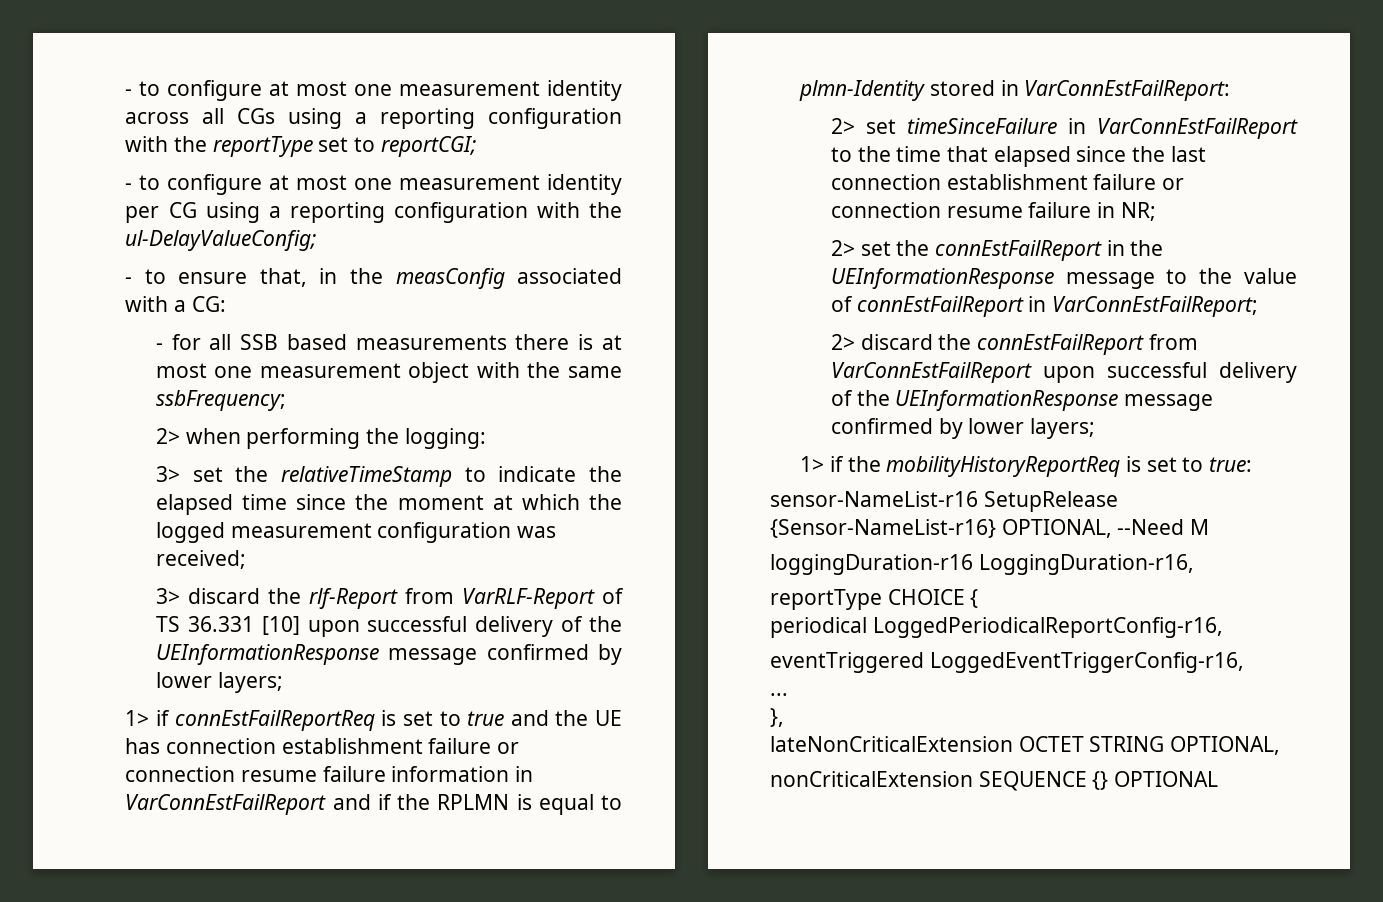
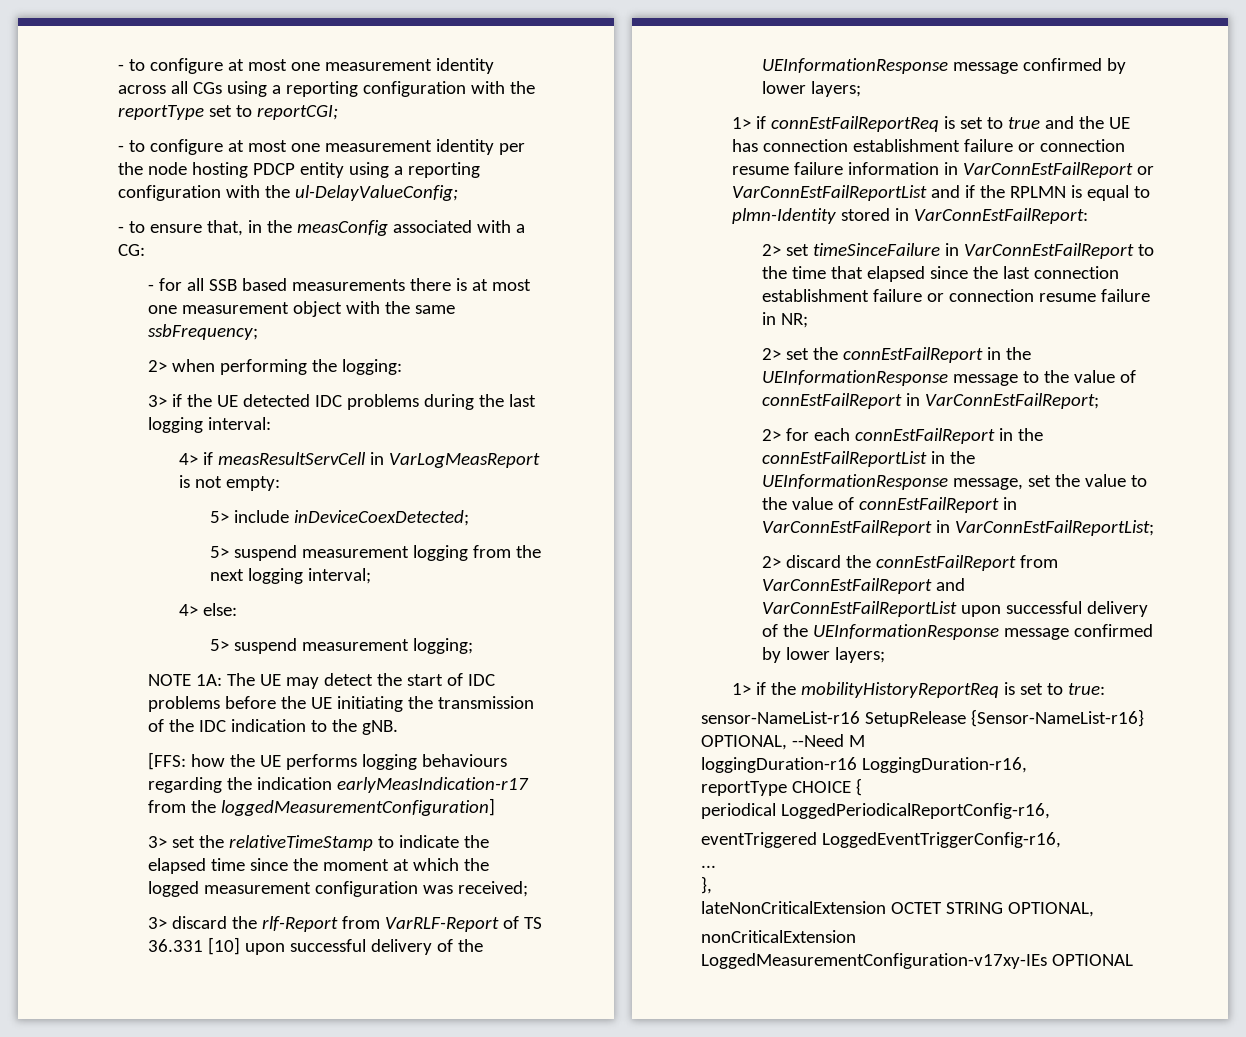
[168,202,197,218] CG -> [117,162,344,178] the node hosting PDCP entity
(486, 438) none -> [148,394,537,410] [148,417,272,433] [179,452,541,468] [179,475,281,491] [209,510,469,526] [209,545,541,561] [209,568,371,584] [179,603,238,616] [209,638,473,654] [148,673,496,689] [148,696,535,712] [148,719,399,735] [148,752,508,770] [148,777,530,793] [148,798,496,816] // 3> if the UE detected IDC problems during the last logging interval: // 4> if measResultServCell in VarLogMeasReport is not empty: // 5> include inDeviceCoexDetected; // 5> suspend measurement logging from the next logging interval; // 4> else: // 5> suspend measurement logging; // NOTE 1A: The UE may detect the start of IDC problems before the UE initiating the transmission of the IDC indication to the gNB. // [FFS: how the UE performs logging behaviours regarding the indication earlyMeasIndication-r17 from the loggedMeasurementConfiguration]
(327, 804) none -> [1136,166,1154,175] [731,185,927,201] or VarConnEstFailReportList
(1258, 306) none -> [762,428,1044,444] [762,451,976,467] [762,474,1148,490] [762,497,1018,513] [762,520,1155,536] // 2> for each connEstFailReport in the connEstFailReportList in the UEInformationResponse message, set the value to the value of connEstFailReport in VarConnEstFailReport in VarConnEstFailReportList;
(1032, 372) none -> [936,578,966,591] [762,601,958,617] and VarConnEstFailReportList
[978,771,1109,791] SEQUENCE {} -> [701,953,1047,969] LoggedMeasurementConfiguration-v17xy-IEs

